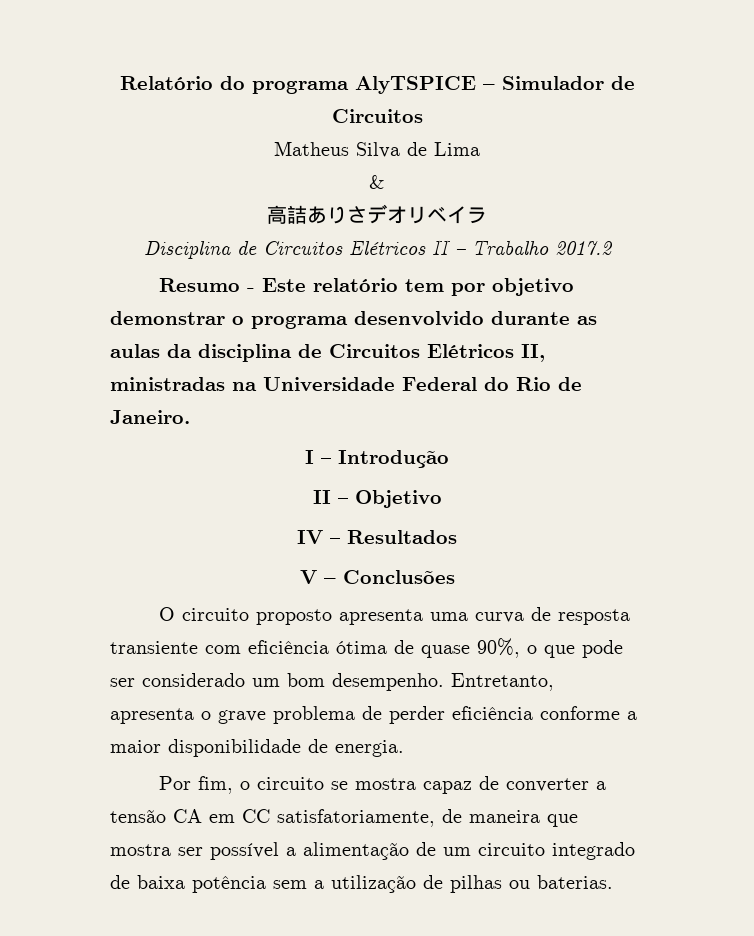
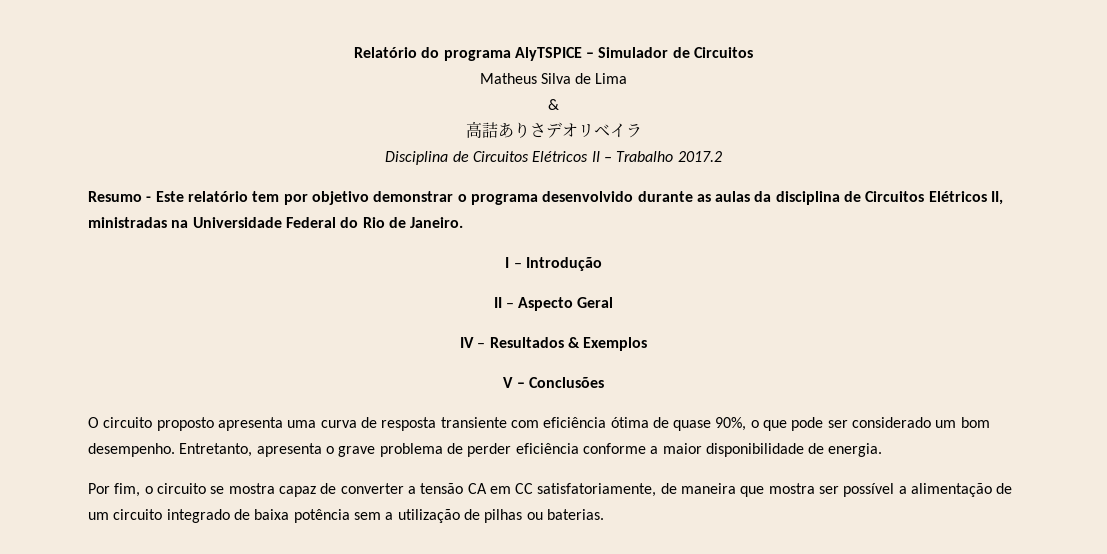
[354,490,442,508] Objetivo -> [518,297,614,311] Aspecto Geral
(457, 537) none -> [567,337,648,351] & Exemplos

